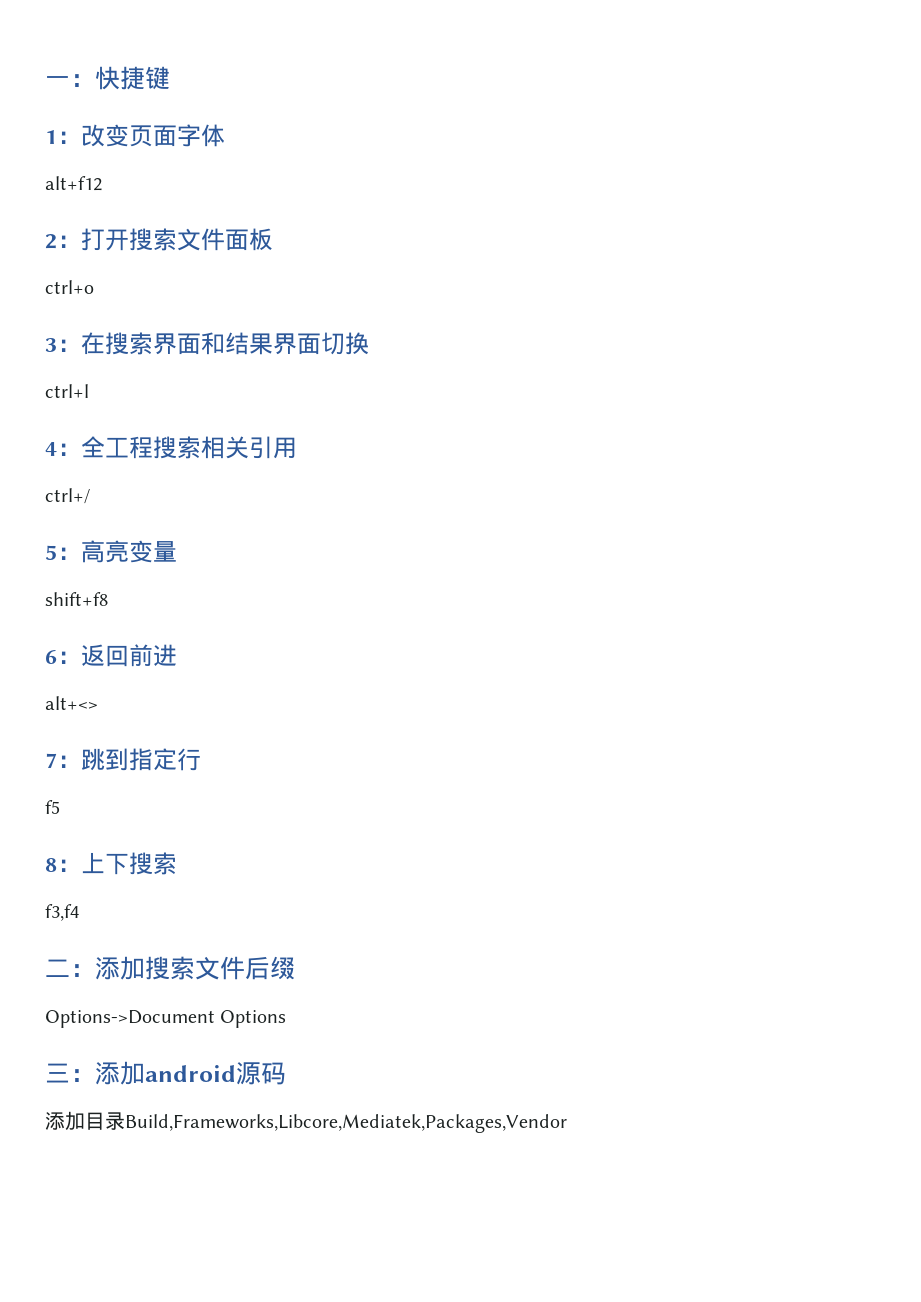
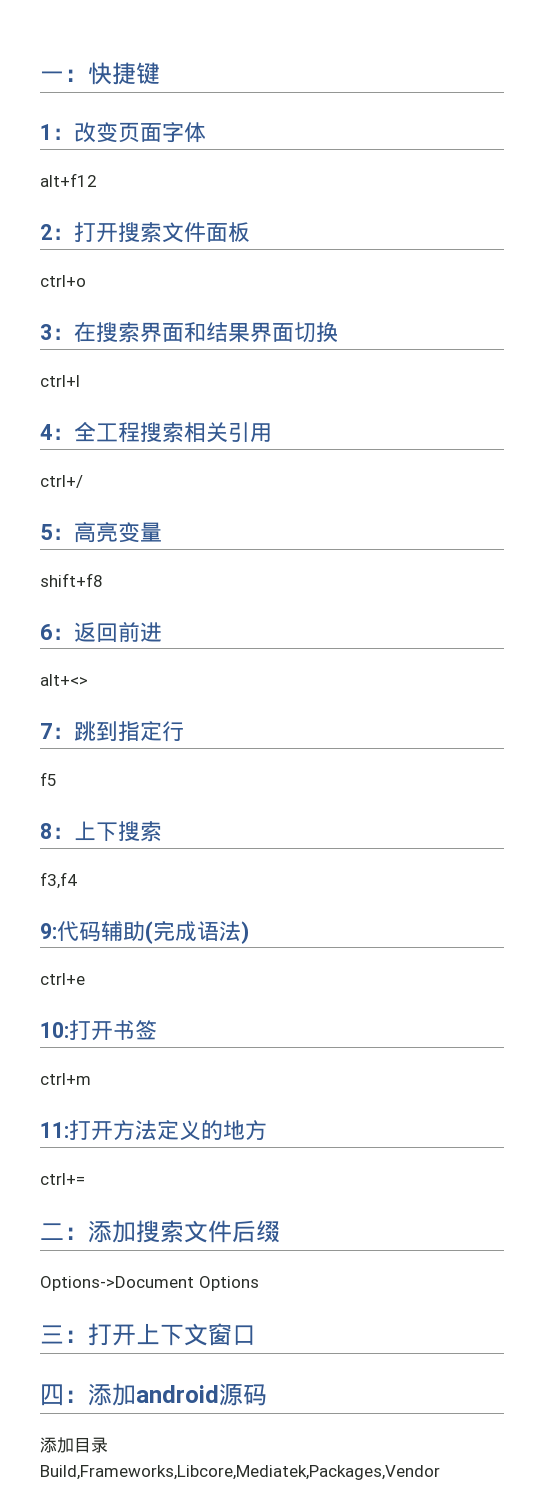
(79, 912) none -> [40,920,249,944] [40,973,85,985] [40,1020,157,1041] [40,1073,91,1085] [40,1120,267,1141] [40,1173,85,1185] // 9:代码辅助(完成语法) // ctrl+e // 10:打开书签 // ctrl+m // 11:打开方法定义的地方 // ctrl+=
(95, 1075) none -> [88,1323,256,1346] [40,1384,88,1406] 打开上下文窗口 // 四：

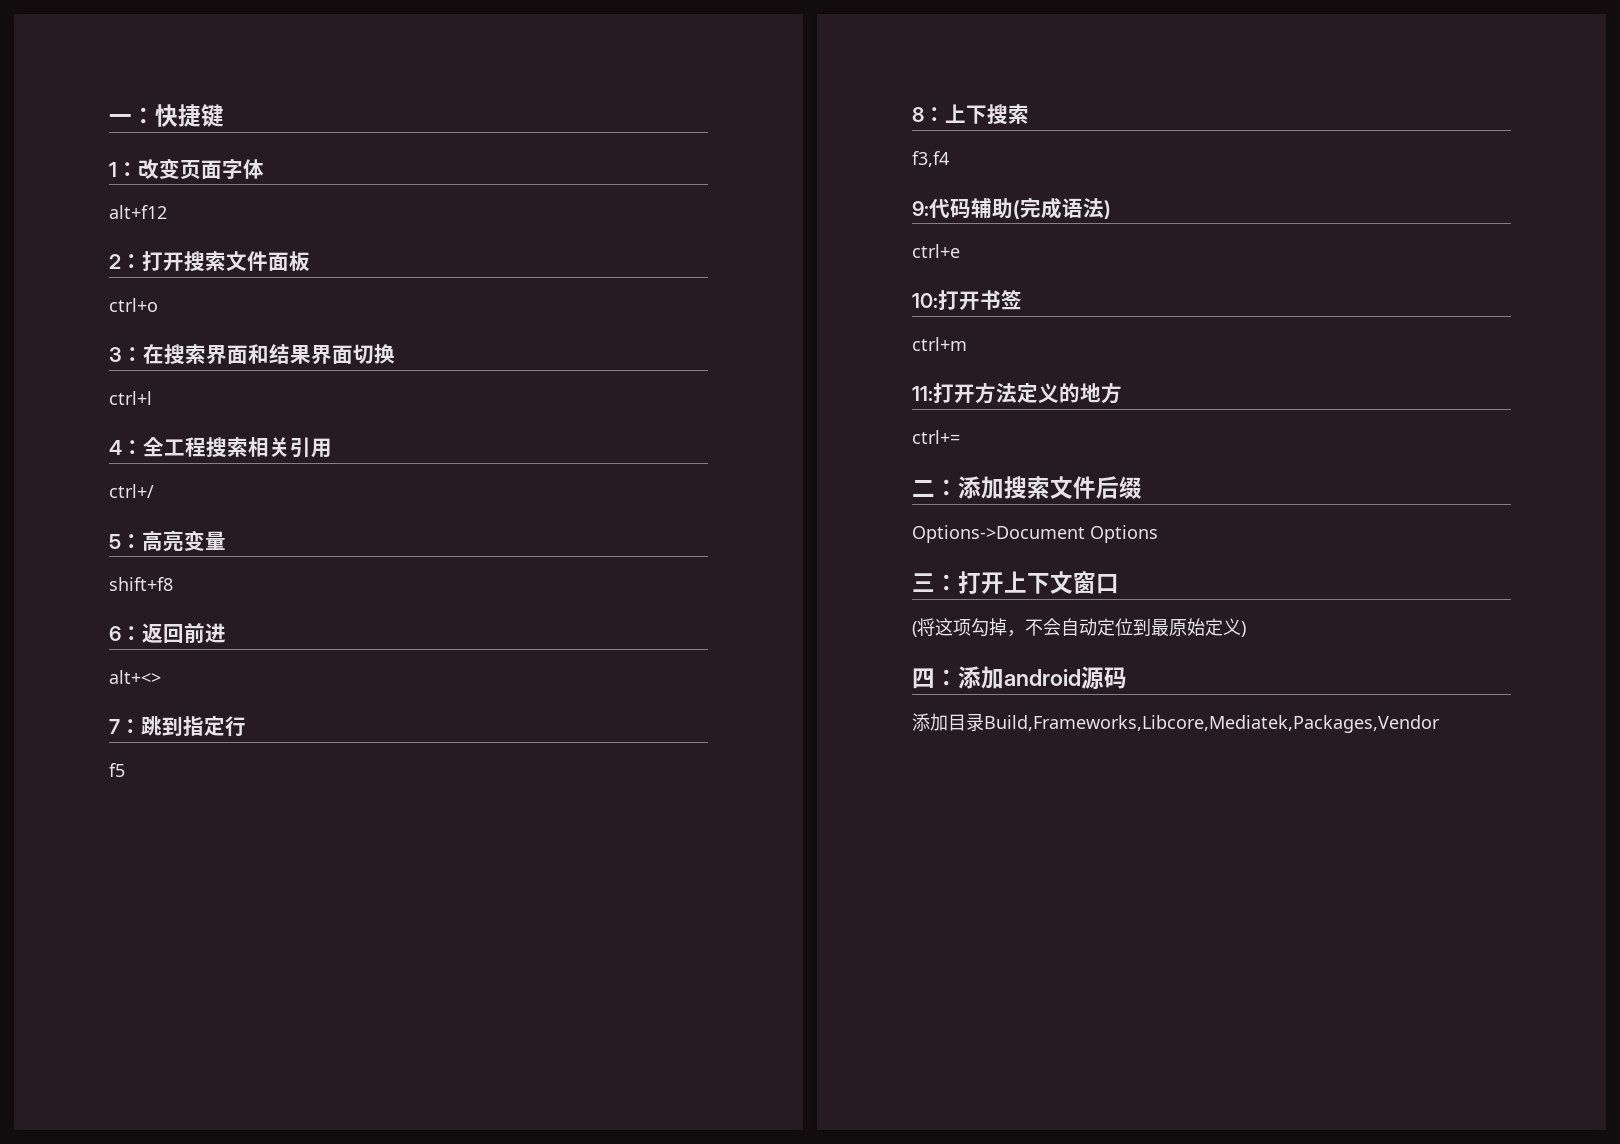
(256, 1335) none -> [912,618,1246,637] // (将这项勾掉，不会自动定位到最原始定义)

